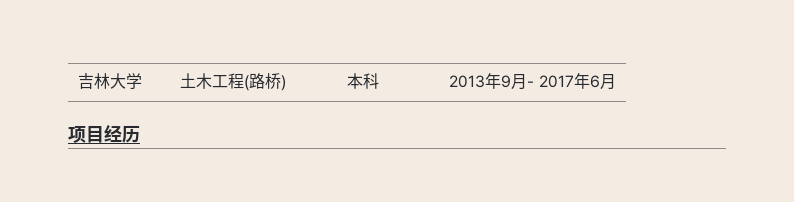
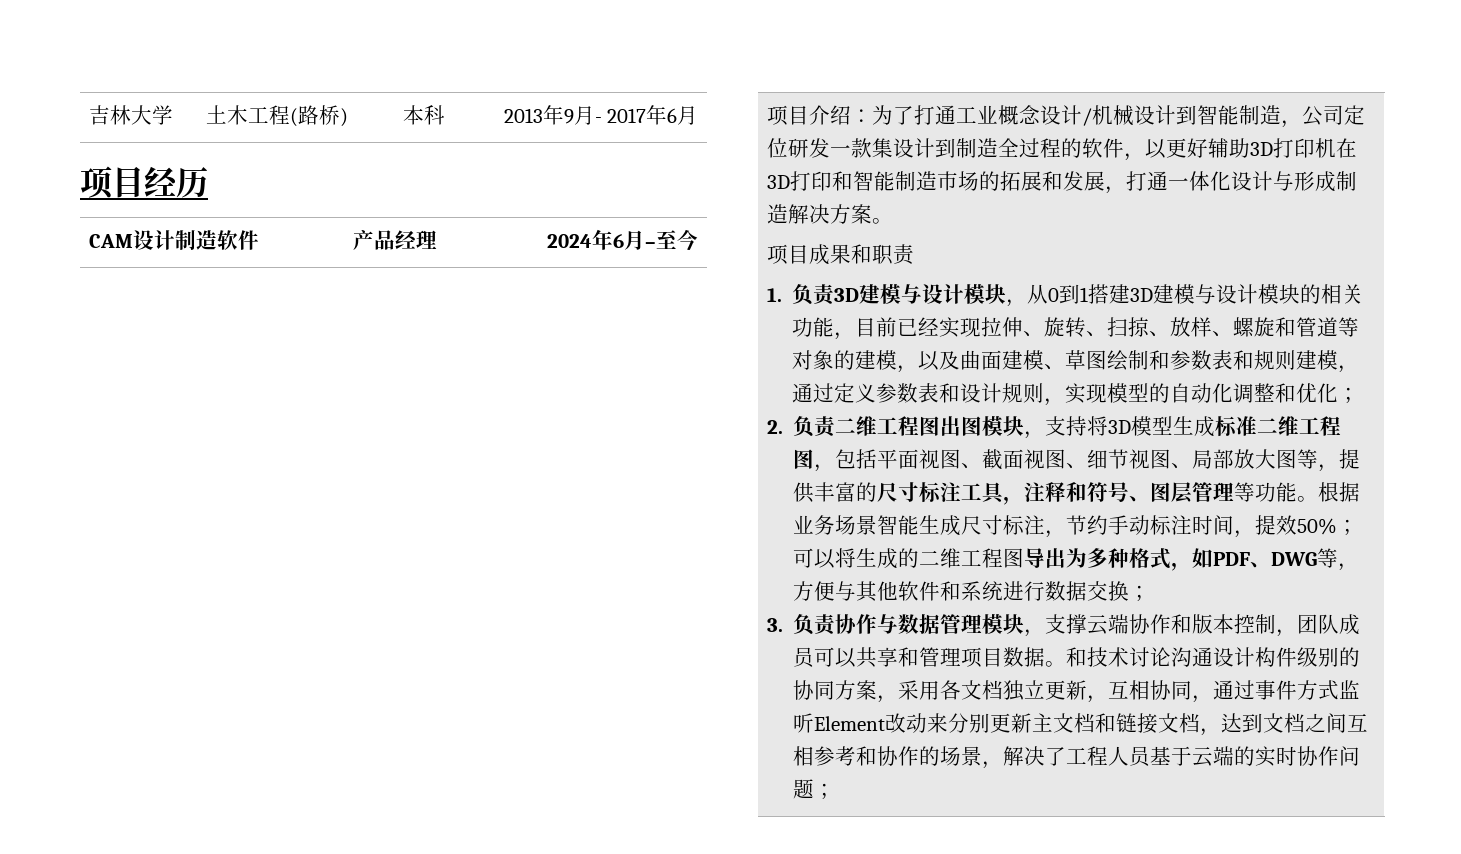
(140, 134) none -> [88,230,259,250] [353,230,437,250] [547,229,699,251] [766,105,1365,128] [766,138,1357,161] [766,171,1357,194] [766,204,893,224] [766,244,915,265] [766,284,1363,307] [791,317,1359,340] [791,350,1359,373] [791,383,1359,406] [766,416,1341,439] [792,449,1360,472] [792,482,1360,505] [792,515,1358,538] [792,548,1359,571] [792,581,1150,602] [766,614,1360,637] [792,647,1360,668] [792,680,1360,703] [792,713,1368,736] [792,746,1360,769] [792,779,835,799] // CAM设计制造软件 | 产品经理 | 2024年6月–至今 // 项目介绍：为了打通工业概念设计/机械设计到智能制造，公司定位研发一款集设计到制造全过程的软件，以更好辅助3D打印机在3D打印和智能制造市场的拓展和发展，打通一体化设计与形成制造解决方案。 // 项目成果和职责 // 1.负责3D建模与设计模块，从0到1搭建3D建模与设计模块的相关功能，目前已经实现拉伸、旋转、扫掠、放样、螺旋和管道等对象的建模，以及曲面建模、草图绘制和参数表和规则建模，通过定义参数表和设计规则，实现模型的自动化调整和优化； // 2.负责二维工程图出图模块，支持将3D模型生成标准二维工程图，包括平面视图、截面视图、细节视图、局部放大图等，提供丰富的尺寸标注工具，注释和符号、图层管理等功能。根据业务场景智能生成尺寸标注，节约手动标注时间，提效50%；可以将生成的二维工程图导出为多种格式，如PDF、DWG等，方便与其他软件和系统进行数据交换； // 3.负责协作与数据管理模块，支撑云端协作和版本控制，团队成员可以共享和管理项目数据。和技术讨论沟通设计构件级别的协同方案，采用各文档独立更新，互相协同，通过事件方式监听Element改动来分别更新主文档和链接文档，达到文档之间互相参考和协作的场景，解决了工程人员基于云端的实时协作问题；

